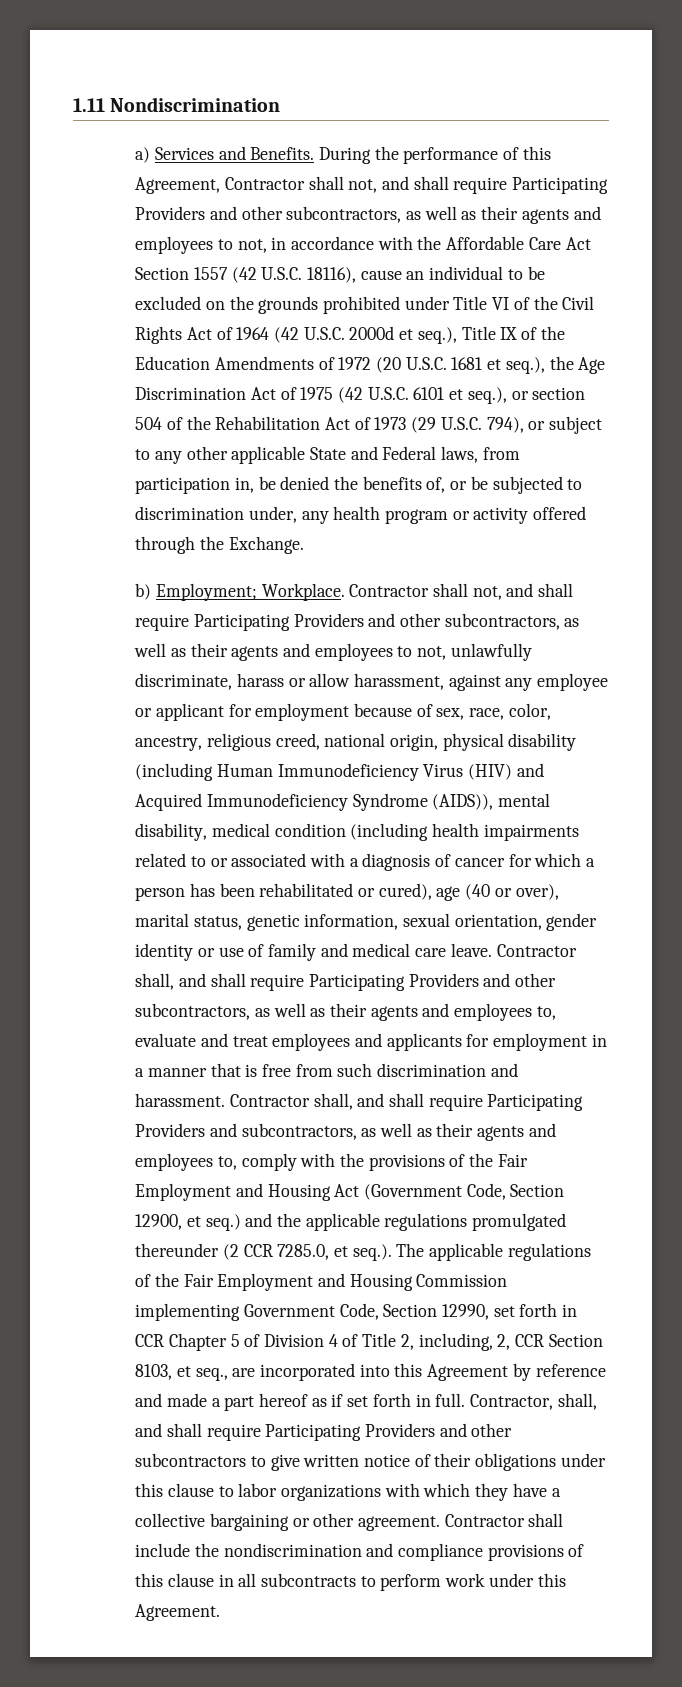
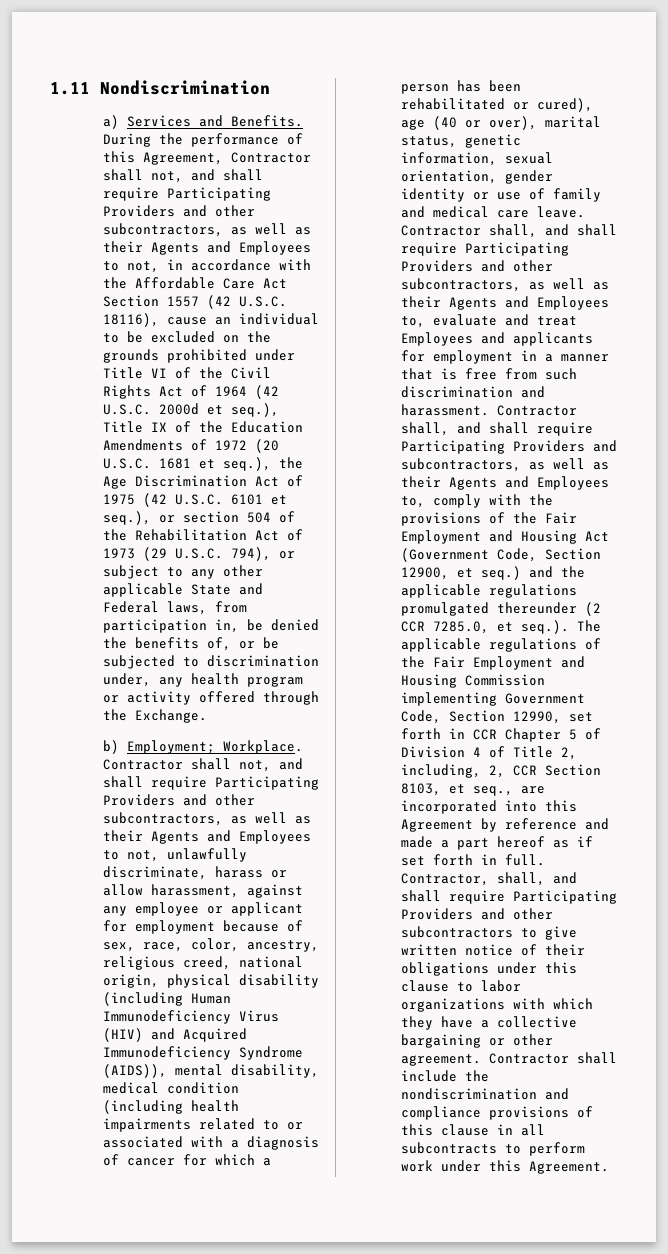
[521,206,601,224] [135,236,214,254] agents and employees -> [150,241,311,255] Agents and Employees
[231,643,393,661] agents and employees -> [150,830,311,844] Agents and Employees
[370,1003,533,1021] agents and employees -> [448,296,609,310] Agents and Employees
[272,1033,351,1051] employees -> [400,332,473,346] Employees
[477,1123,556,1141] [135,1153,214,1171] agents and employees -> [448,476,609,490] Agents and Employees

